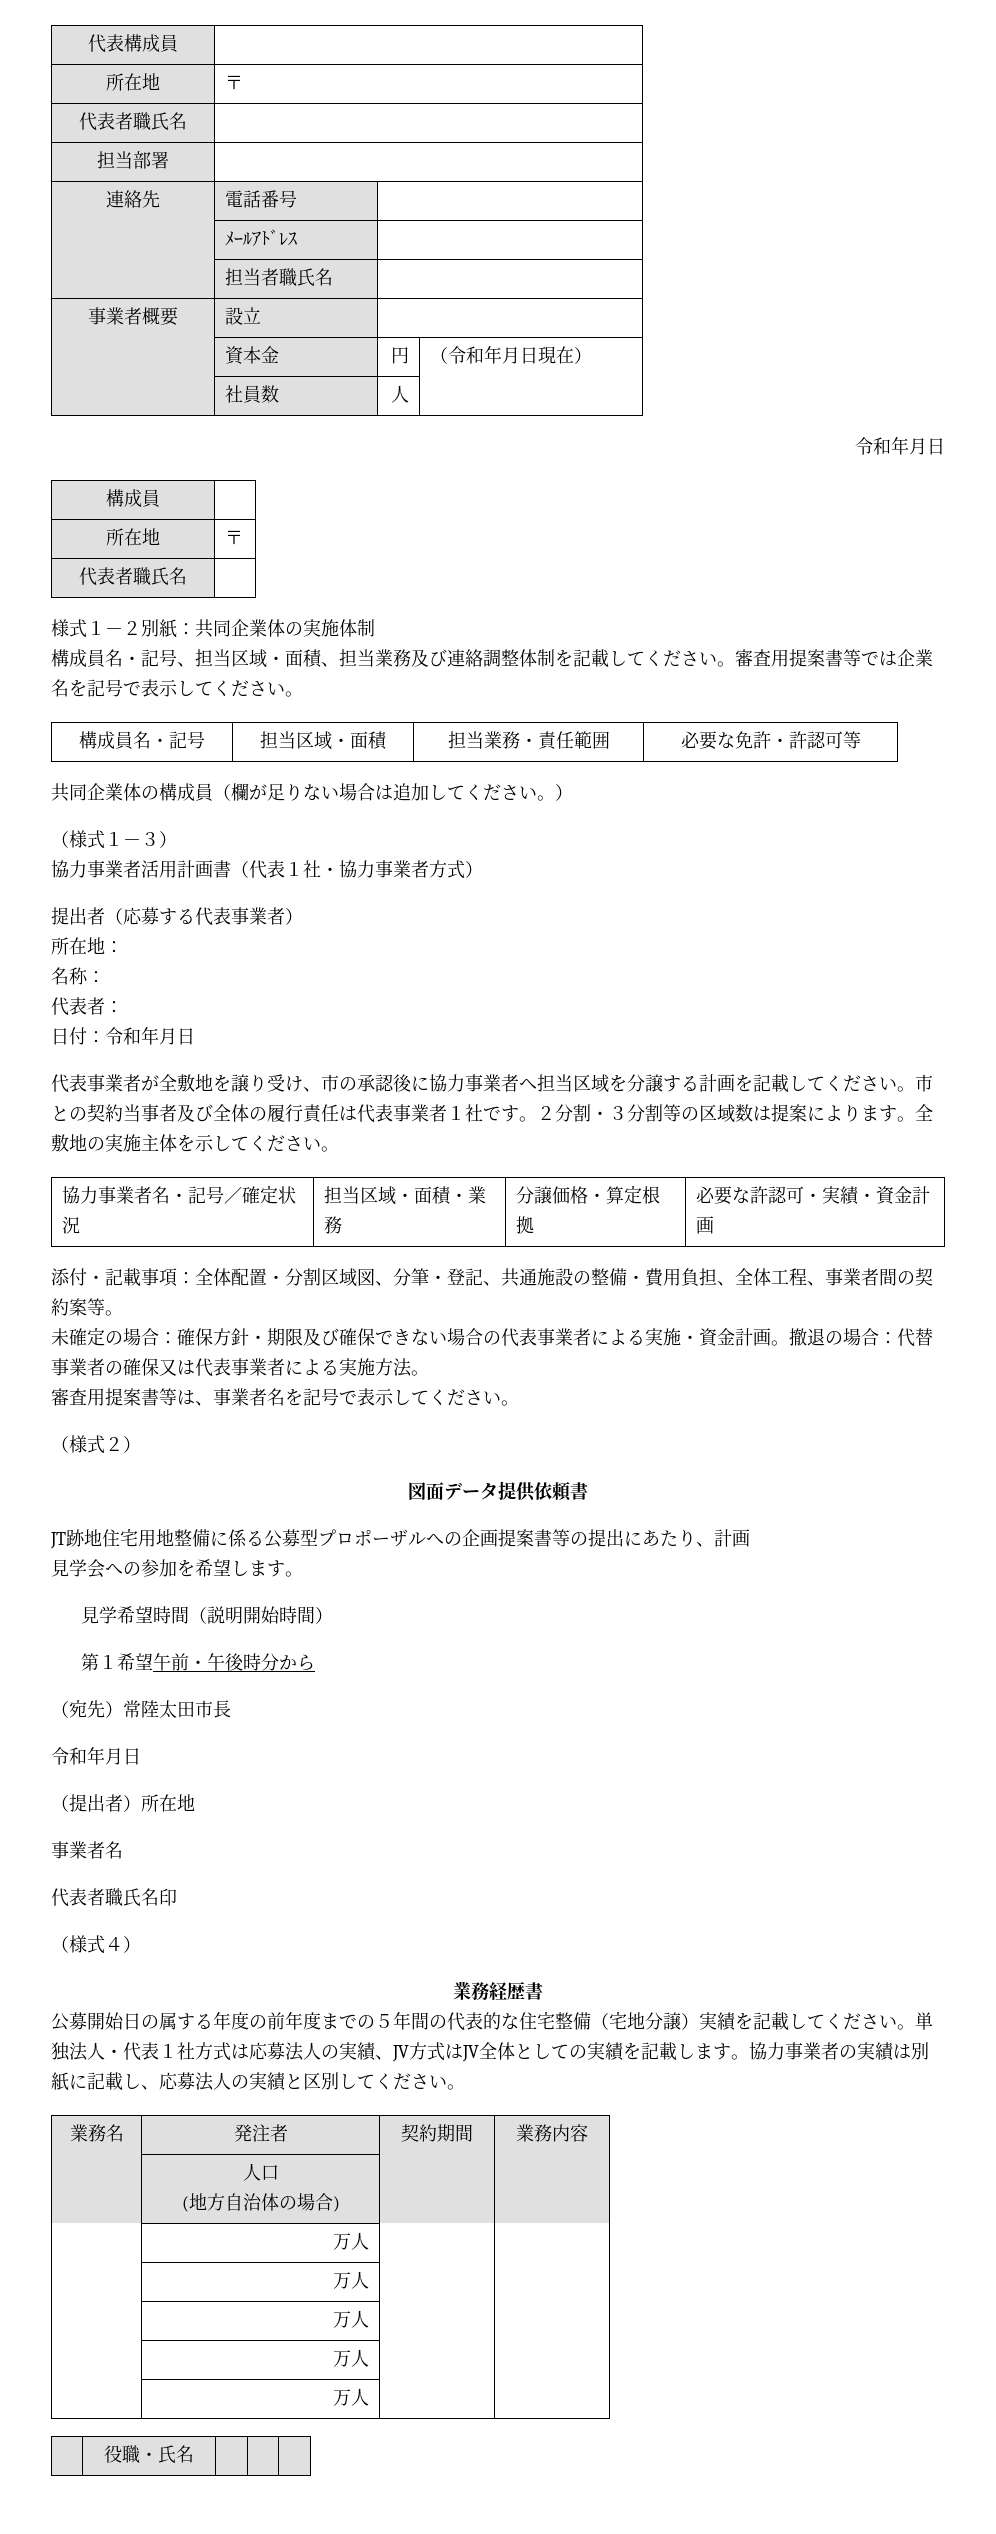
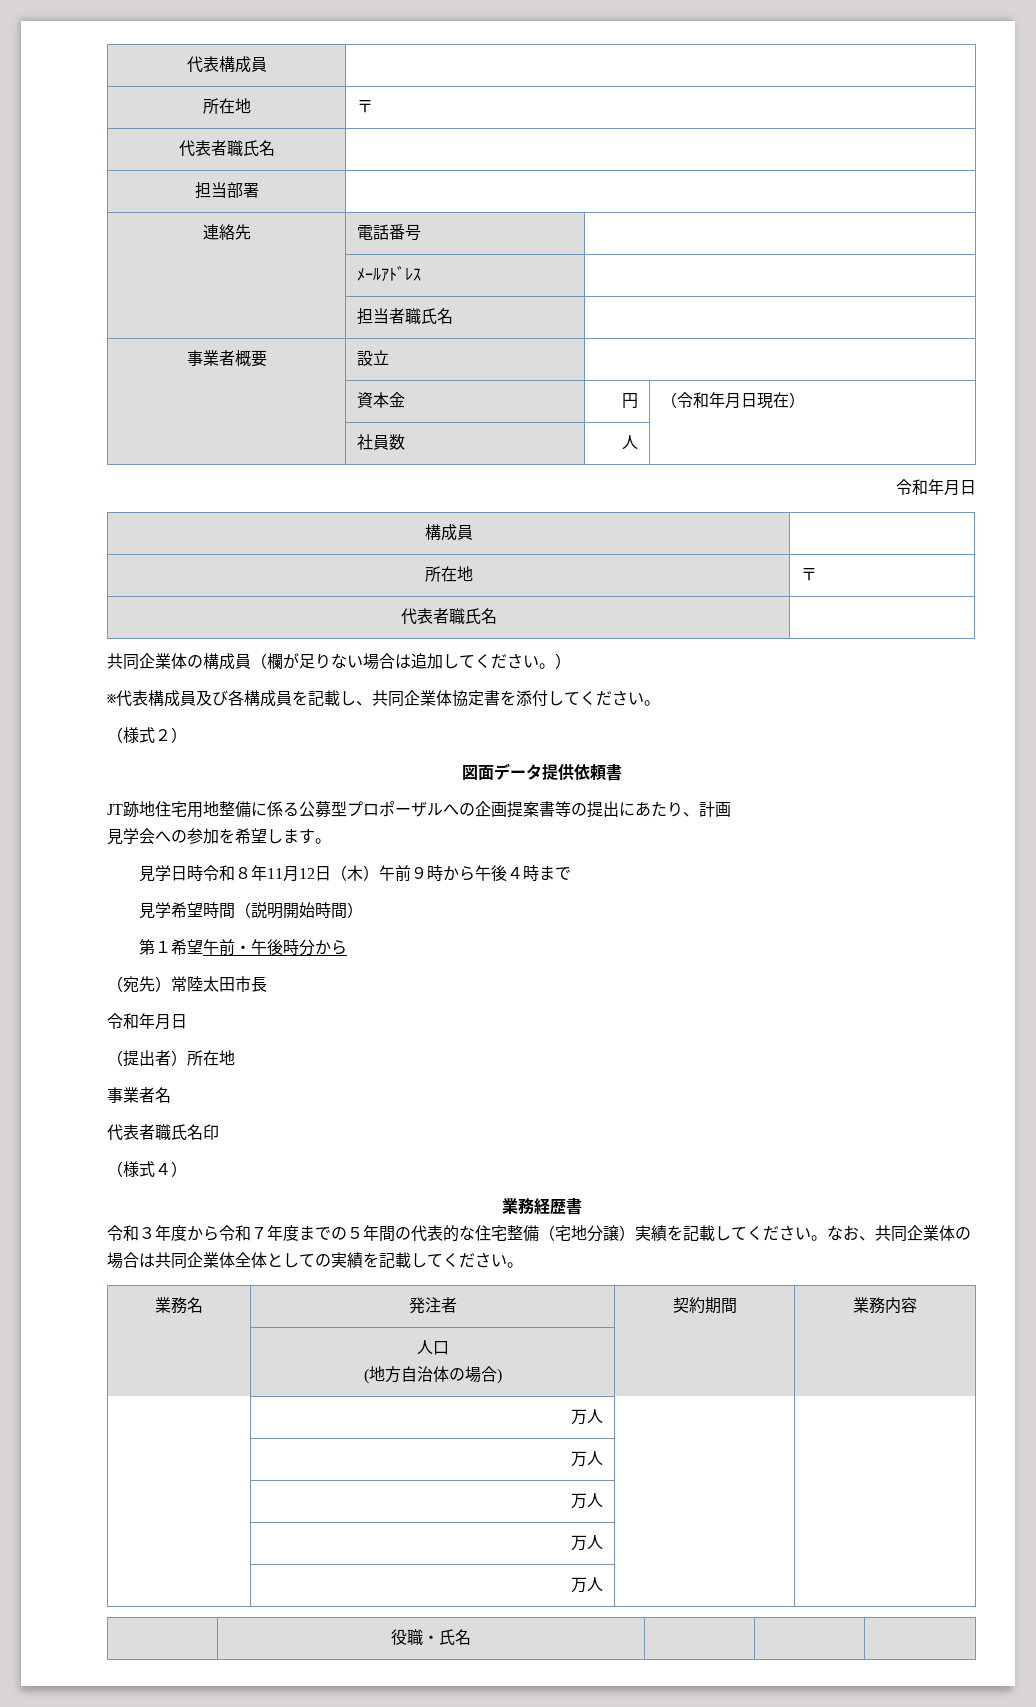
[51,619,375,638] [51,649,933,668] [51,679,303,697] [79,731,205,749] [260,731,388,750] [447,731,610,750] [680,731,861,750] // 様式１－２別紙：共同企業体の実施体制 // 構成員名・記号、担当区域・面積、担当業務及び連絡調整体制を記載してください。審査用提案書等では企業名を記号で表示してください。 // 構成員名・記号 | 担当区域・面積 | 担当業務・責任範囲 | 必要な免許・許認可等 -> (497, 616) none
[51,830,177,849] [51,860,483,879] [51,907,303,926] [51,937,123,955] [51,967,105,985] [51,997,123,1016] [51,1026,195,1045] [51,1074,933,1093] [51,1104,933,1123] [51,1134,339,1152] [62,1185,297,1204] [62,1216,81,1234] [324,1186,487,1205] [324,1216,343,1234] [516,1185,661,1204] [516,1216,535,1234] [696,1186,931,1205] [696,1216,715,1234] [51,1268,933,1287] [51,1298,123,1316] [51,1327,933,1347] [51,1358,429,1377] [51,1388,394,1406] （様式１－３） // 協力事業者活用計画書（代表１社・協力事業者方式） // 提出者（応募する代表事業者） // 所在地： // 名称： // 代表者： // 日付：令和年月日 // 代表事業者が全敷地を譲り受け、市の承認後に協力事業者へ担当区域を分譲する計画を記載してください。市との契約当事者及び全体の履行責任は代表事業者１社です。２分割・３分割等の区域数は提案によります。全敷地の実施主体を示してください。 // 協力事業者名・記号／確定状況 | 担当区域・面積・業務 | 分譲価格・算定根拠 | 必要な許認可・実績・資金計画 // 添付・記載事項：全体配置・分割区域図、分筆・登記、共通施設の整備・費用負担、全体工程、事業者間の契約案等。 // 未確定の場合：確保方針・期限及び確保できない場合の代表事業者による実施・資金計画。撤退の場合：代替事業者の確保又は代表事業者による実施方法。 // 審査用提案書等は、事業者名を記号で表示 -> [107,690,548,707] ※代表構成員及び各構成員を記載し、共同企業体協定書を添付
(303, 1574) none -> [138,865,571,882] // 見学日時令和８年11月12日（木）午前９時から午後４時まで
[51,2011,285,2031] 公募開始日の属する年度の前 -> [107,1225,267,1241] 令和３年度から令和７
[915,2012,933,2030] [51,2042,479,2062] 単独法人・代表１社方式は応募法人の実績、JV方式はJV -> [827,1225,971,1242] [107,1252,235,1269] なお、共同企業体の場合は共同企業体
[695,2042,929,2061] [51,2072,357,2091] ます。協力事業者の実績は別紙に記載し、応募法人の実績と区別し -> (427, 1260) none

